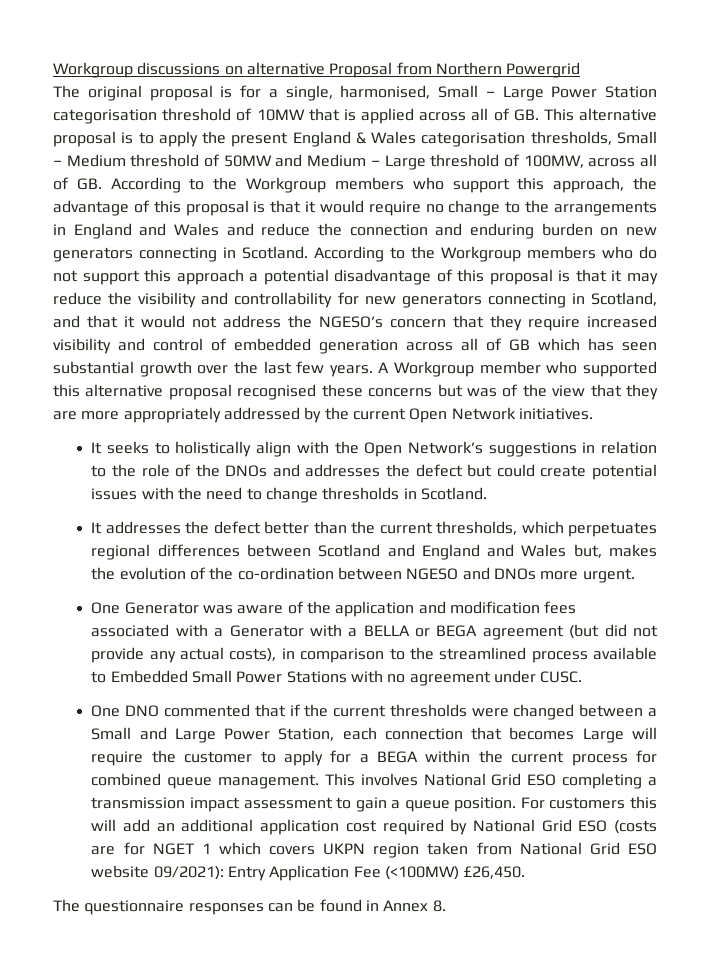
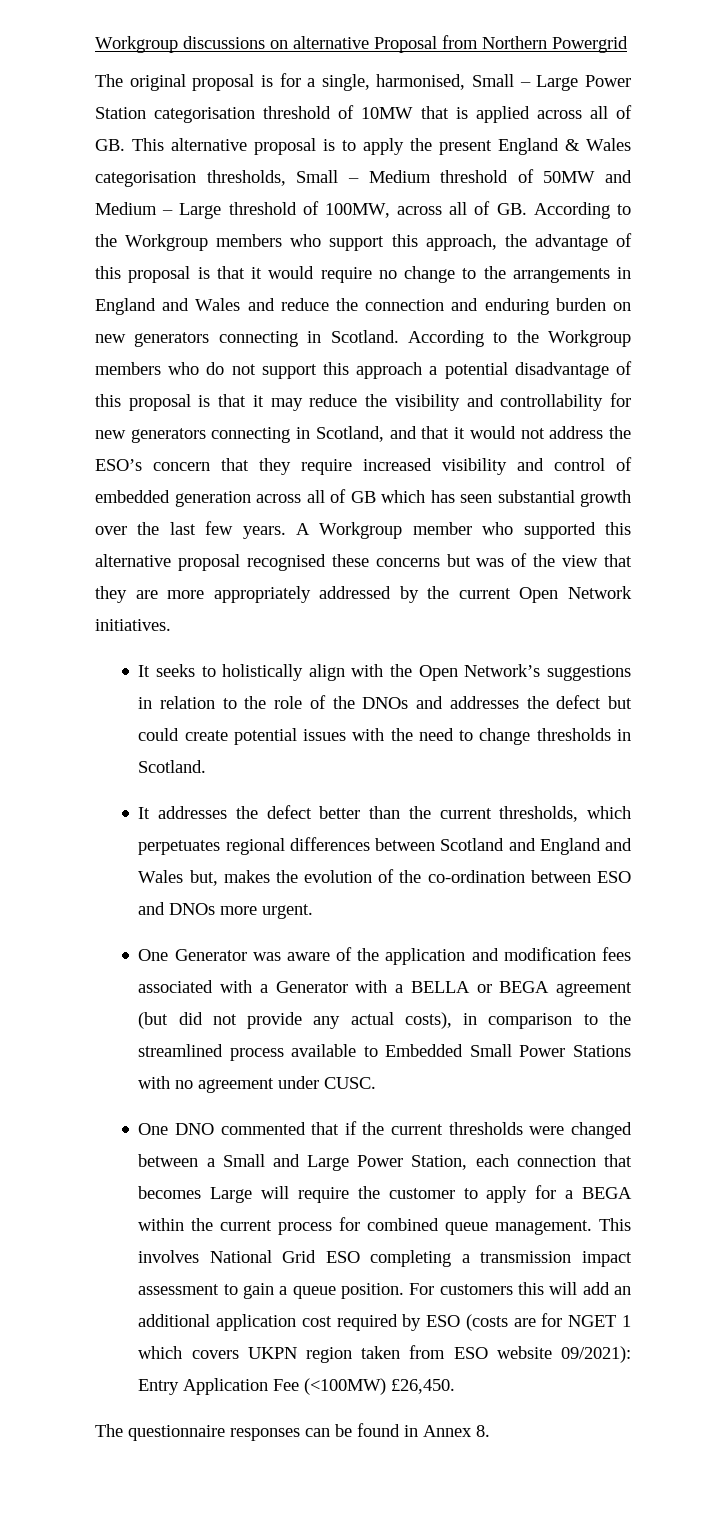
[319,316,383,328] NGESO’s -> [95,459,142,471] ESO’s
[406,568,459,580] NGESO -> [597,871,632,883] ESO
[472,819,572,832] National Grid -> (422, 1322) none
[519,842,620,855] National Grid -> (446, 1352) none

